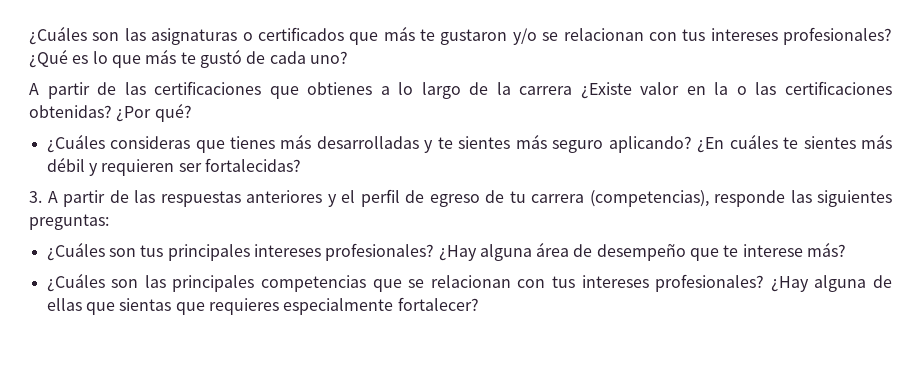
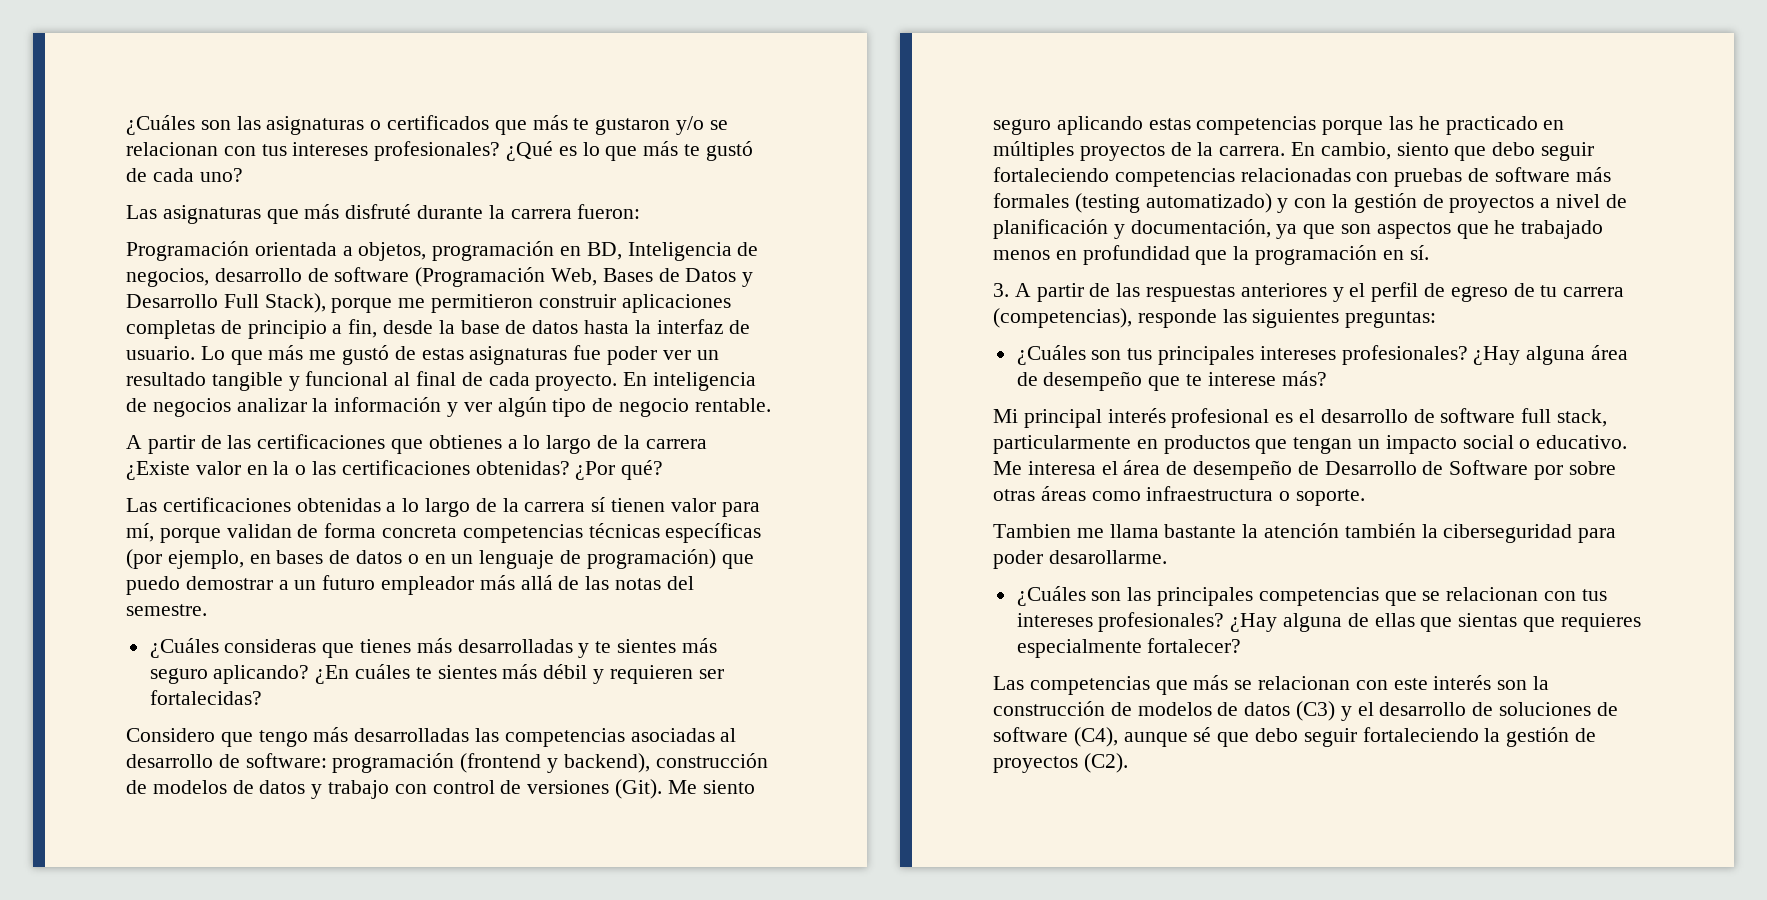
(348, 57) none -> [126,204,641,224] [126,241,759,261] [126,267,754,287] [126,293,731,313] [126,319,751,339] [126,345,719,365] [126,371,757,391] [126,397,771,417] // Las asignaturas que más disfruté durante la carrera fueron: // Programación orientada a objetos, programación en BD, Inteligencia de negocios, desarrollo de software (Programación Web, Bases de Datos y Desarrollo Full Stack), porque me permitieron construir aplicaciones completas de principio a fin, desde la base de datos hasta la interfaz de usuario. Lo que más me gustó de estas asignaturas fue poder ver un resultado tangible y funcional al final de cada proyecto. En inteligencia de negocios analizar la información y ver algún tipo de negocio rentable.
(192, 112) none -> [126,497,760,517] [126,523,762,543] [126,549,754,569] [126,575,694,595] [126,604,207,616] // Las certificaciones obtenidas a lo largo de la carrera sí tienen valor para mí, porque validan de forma concreta competencias técnicas específicas (por ejemplo, en bases de datos o en un lenguaje de programación) que puedo demostrar a un futuro empleador más allá de las notas del semestre.
(301, 165) none -> [126,727,737,747] [126,753,768,773] [126,779,755,799] [993,116,1565,135] [993,141,1595,161] [993,167,1611,187] [993,193,1627,213] [993,219,1604,239] [993,245,1429,265] // Considero que tengo más desarrolladas las competencias asociadas al desarrollo de software: programación (frontend y backend), construcción de modelos de datos y trabajo con control de versiones (Git). Me siento seguro aplicando estas competencias porque las he practicado en múltiples proyectos de la carrera. En cambio, siento que debo seguir fortaleciendo competencias relacionadas con pruebas de software más formales (testing automatizado) y con la gestión de proyectos a nivel de planificación y documentación, ya que son aspectos que he trabajado menos en profundidad que la programación en sí.
(847, 249) none -> [993,408,1608,428] [993,435,1628,454] [993,460,1616,480] [993,486,1366,506] [993,523,1617,543] [993,550,1167,569] // Mi principal interés profesional es el desarrollo de software full stack, particularmente en productos que tengan un impacto social o educativo. Me interesa el área de desempeño de Desarrollo de Software por sobre otras áreas como infraestructura o soporte. // Tambien me llama bastante la atención también la ciberseguridad para poder desarollarme.
(479, 304) none -> [993,675,1550,695] [993,701,1618,721] [993,727,1597,747] [993,753,1128,773] // Las competencias que más se relacionan con este interés son la construcción de modelos de datos (C3) y el desarrollo de soluciones de software (C4), aunque sé que debo seguir fortaleciendo la gestión de proyectos (C2).

